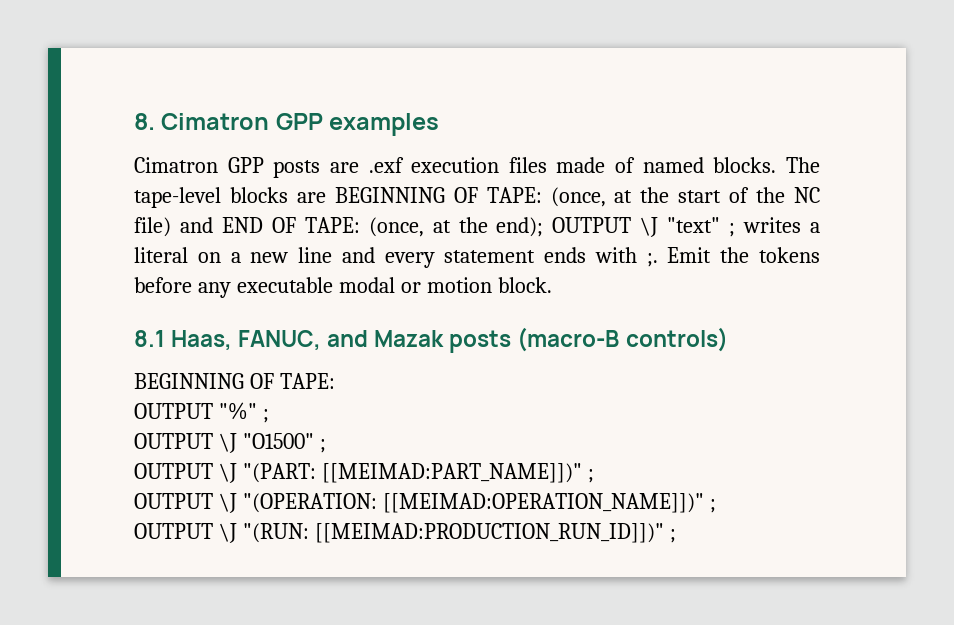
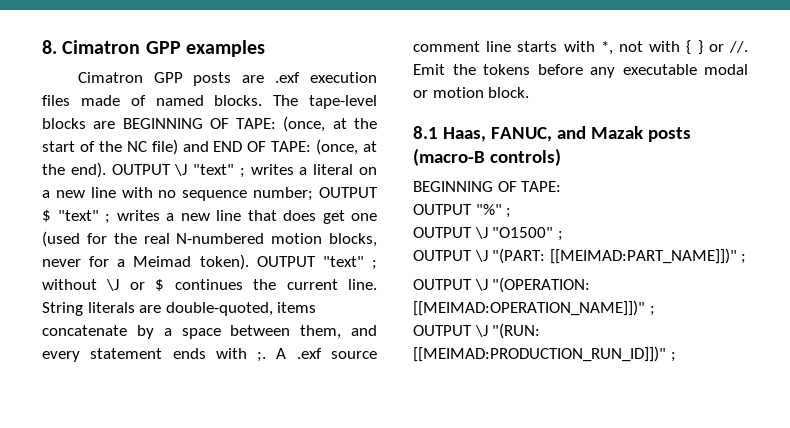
[496,217,544,237] end); -> [70,162,106,178] end).
(333, 255) none -> [121,187,378,201] [42,210,377,224] [42,231,377,247] [42,254,377,270] [42,279,377,291] [42,302,317,316] [42,325,342,339] with no sequence number; OUTPUT $ "text" ; writes a new line that does get one (used for the real N-numbered motion blocks, never for a Meimad token). OUTPUT "text" ; without \J or $ continues the current line. String literals are double-quoted, items concatenate by a space between them,
(658, 260) none -> [276,348,377,359] [413,40,748,55] A .exf source comment line starts with *, not with { } or //.

